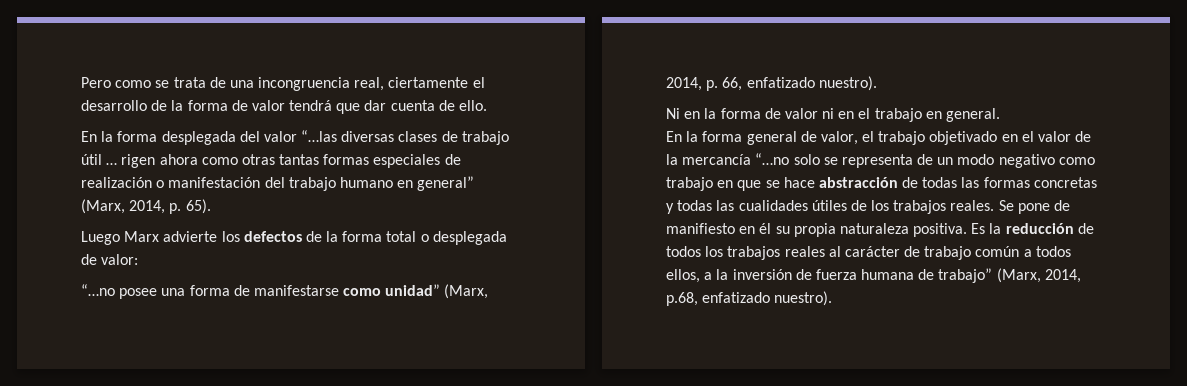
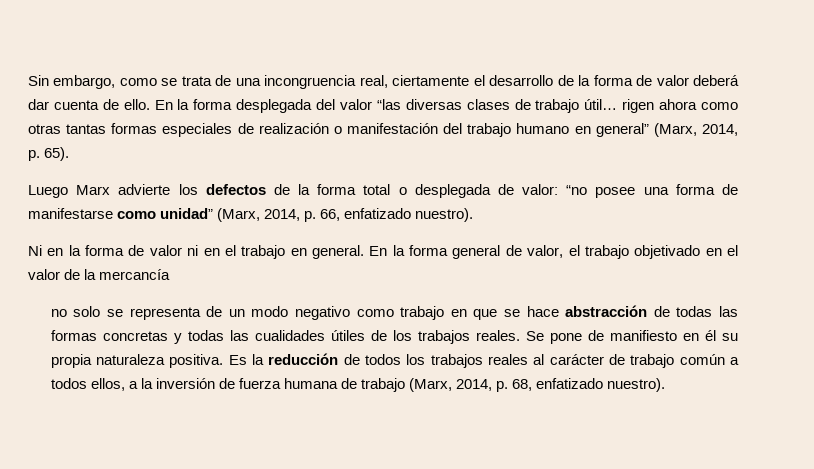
[81,77,111,88] Pero -> [28,75,116,89] Sin embargo,
[289,100,361,114] tendrá que -> [693,75,740,86] deberá
(488, 105) // -> (150, 104) none
[301,130,338,142] “…las -> [376,99,401,110] “las
[81,154,118,165] útil … -> [584,99,618,110] útil…
[81,284,115,296] // “…no -> [566,185,588,195] “no
(1001, 115) // -> (365, 252) none
[755,153,790,165] “…no -> [50,309,67,317] // no
[938,268,1081,283] [666,292,698,306] trabajo” (Marx, 2014, p.68, -> [361,378,533,392] trabajo (Marx, 2014, p. 68,

